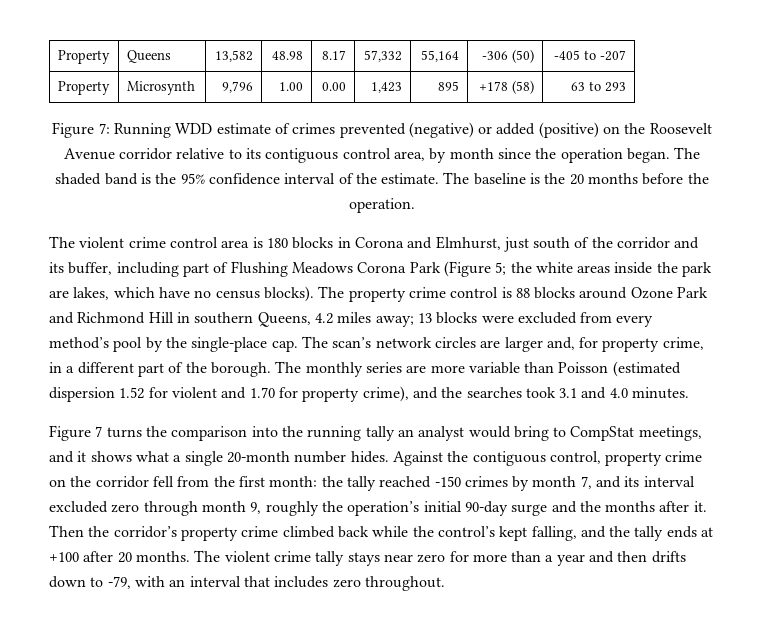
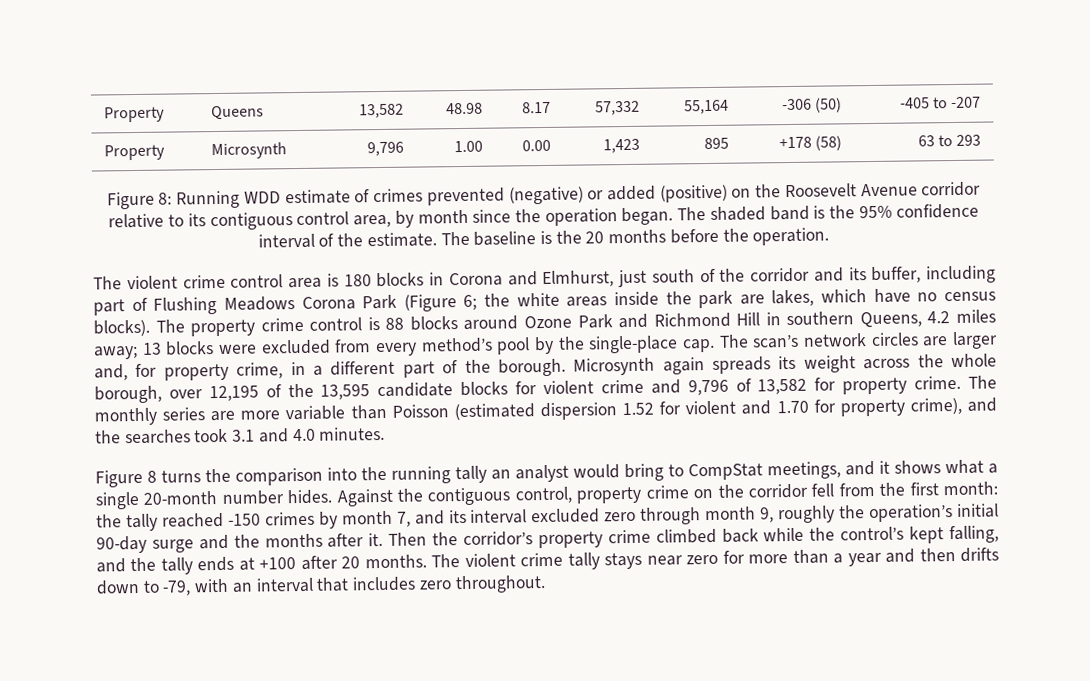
[98,123,110,134] 7: -> [158,192,173,205] 8:
[495,262,507,275] 5; -> [463,294,478,310] 6;
(271, 369) none -> [573,353,998,376] [94,375,962,404] Microsynth again spreads its weight across the whole borough, over 12,195 of the 13,595 candidate blocks for violent crime and 9,796 of 13,582 for property crime.
[95,426,103,437] 7 -> [147,470,157,483] 8

